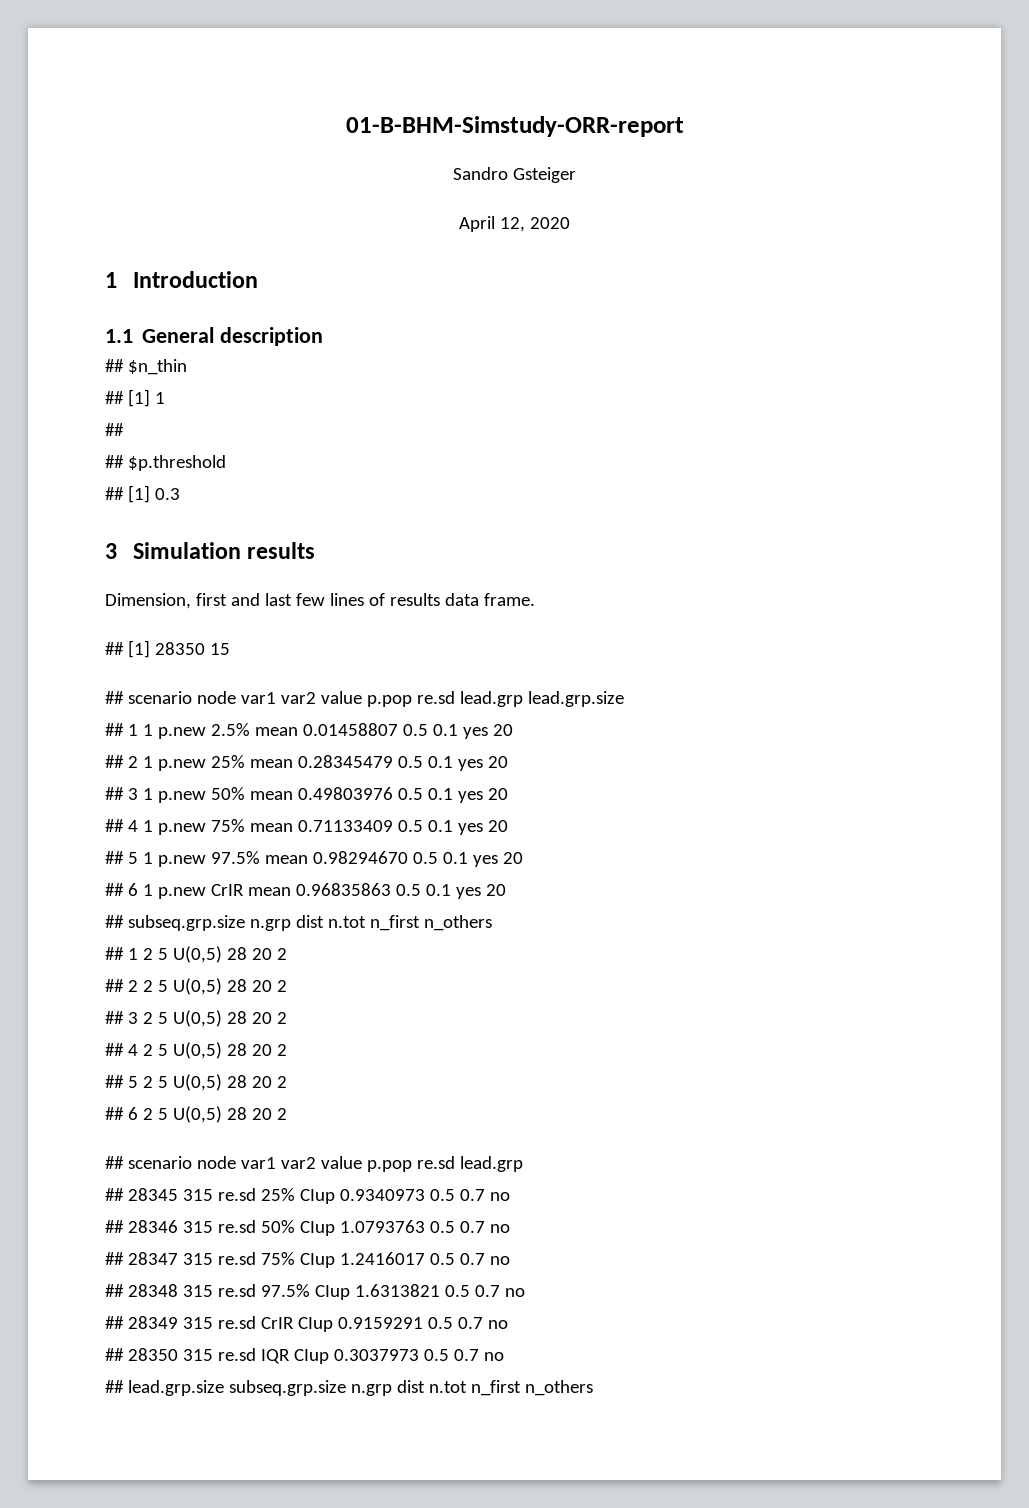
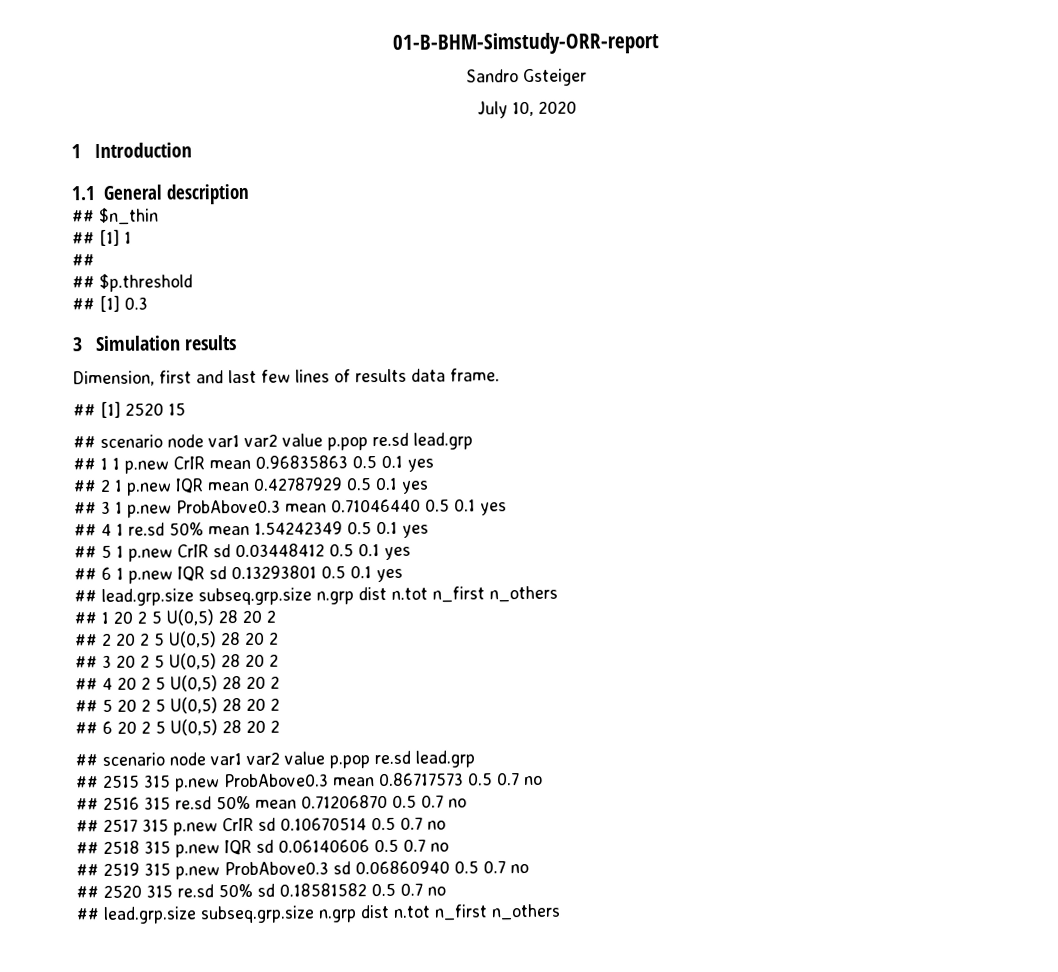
[459,216,525,232] April 12, -> [476,100,534,119] July 10,
[154,642,205,655] 28350 -> [125,402,164,416] 2520
[527,691,624,707] lead.grp.size -> (473, 441) none
[210,723,513,739] [105,755,508,771] [105,787,508,803] [105,819,508,835] [105,851,523,867] [105,883,206,899] 2.5% mean 0.01458807 0.5 0.1 yes 20 // ## 2 1 p.new 25% mean 0.28345479 0.5 0.1 yes 20 // ## 3 1 p.new 50% mean 0.49803976 0.5 0.1 yes 20 // ## 4 1 p.new 75% mean 0.71133409 0.5 0.1 yes 20 // ## 5 1 p.new 97.5% mean 0.98294670 0.5 0.1 yes 20 // ## 6 1 p.new -> (169, 467) none
[485,884,506,896] [105,915,124,928] 20 // ## -> [73,476,429,496] [74,498,507,518] [74,520,429,538] [74,543,411,562] [74,565,403,584] [74,588,194,606] // ## 2 1 p.new IQR mean 0.42787929 0.5 0.1 yes // ## 3 1 p.new ProbAbove0.3 mean 0.71046440 0.5 0.1 yes // ## 4 1 re.sd 50% mean 1.54242349 0.5 0.1 yes // ## 5 1 p.new CrIR sd 0.03448412 0.5 0.1 yes // ## 6 1 p.new IQR sd 0.13293801 0.5 0.1 yes // ## lead.grp.size
(138, 954) none -> [113,610,133,624] 20
(138, 986) none -> [116,632,136,646] 20
(138, 1018) none -> [116,654,136,668] 20
(138, 1050) none -> [117,676,137,690] 20
(138, 1082) none -> [117,698,137,712] 20
(138, 1113) none -> [117,720,137,734] 20
[127,1188,510,1204] [105,1220,510,1236] [105,1252,510,1268] [105,1284,525,1300] [105,1316,508,1332] [105,1348,419,1364] 28345 315 re.sd 25% CIup 0.9340973 0.5 0.7 no // ## 28346 315 re.sd 50% CIup 1.0793763 0.5 0.7 no // ## 28347 315 re.sd 75% CIup 1.2416017 0.5 0.7 no // ## 28348 315 re.sd 97.5% CIup 1.6313821 0.5 0.7 no // ## 28349 315 re.sd CrIR CIup 0.9159291 0.5 0.7 no // ## 28350 315 re.sd IQR CIup 0.3037973 -> [103,772,543,792] [76,794,467,811] [76,816,446,836] [76,838,449,858] [76,860,529,880] [76,883,367,899] 2515 315 p.new ProbAbove0.3 mean 0.86717573 0.5 0.7 no // ## 2516 315 re.sd 50% mean 0.71206870 0.5 0.7 no // ## 2517 315 p.new CrIR sd 0.10670514 0.5 0.7 no // ## 2518 315 p.new IQR sd 0.06140606 0.5 0.7 no // ## 2519 315 p.new ProbAbove0.3 sd 0.06860940 0.5 0.7 no // ## 2520 315 re.sd 50% sd 0.18581582

